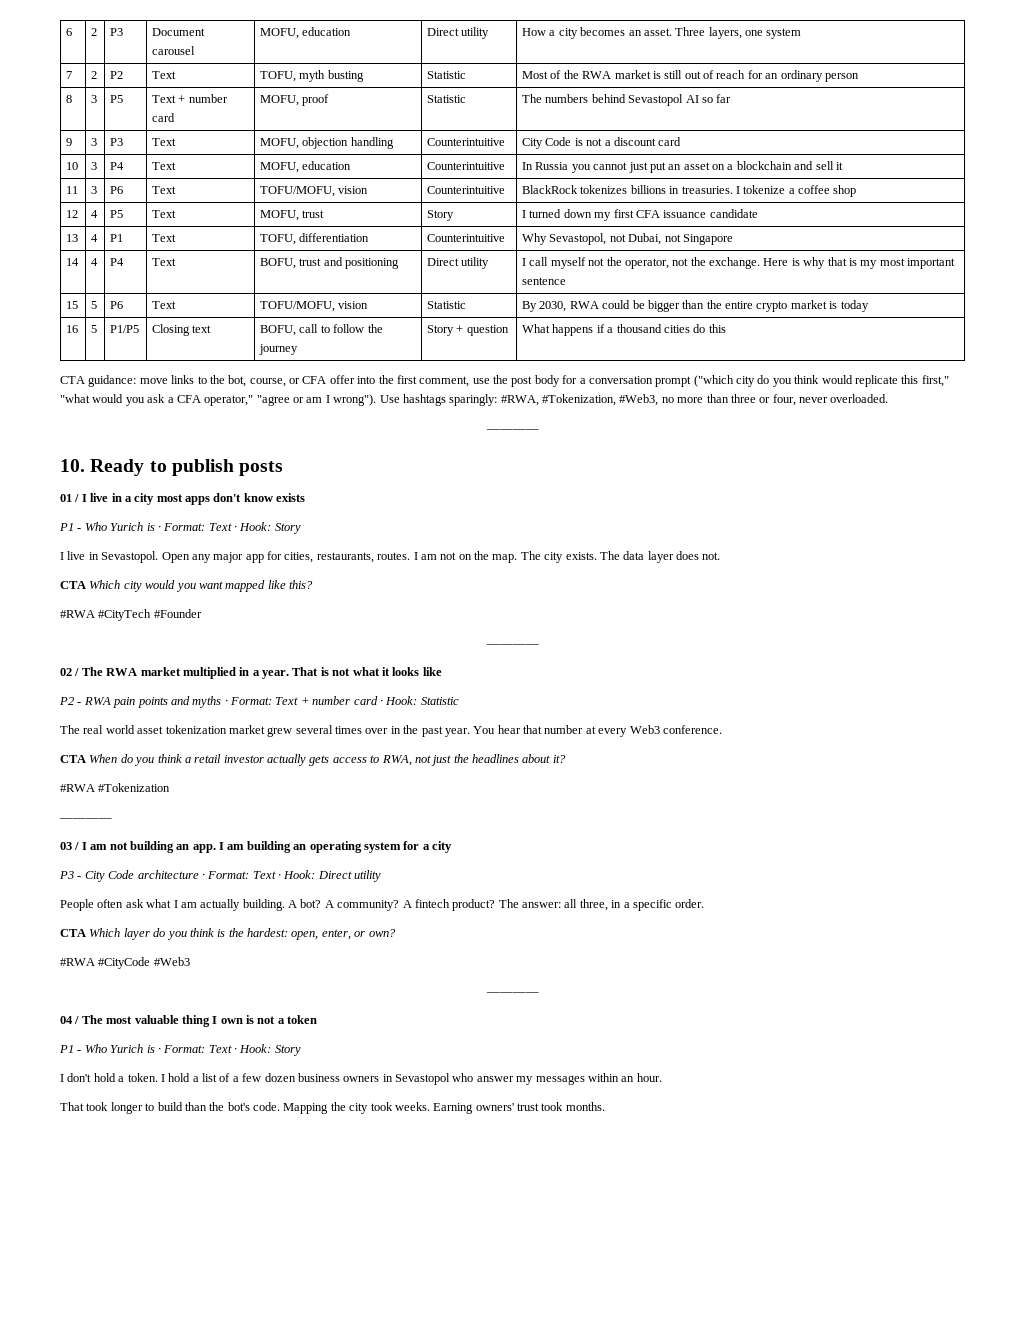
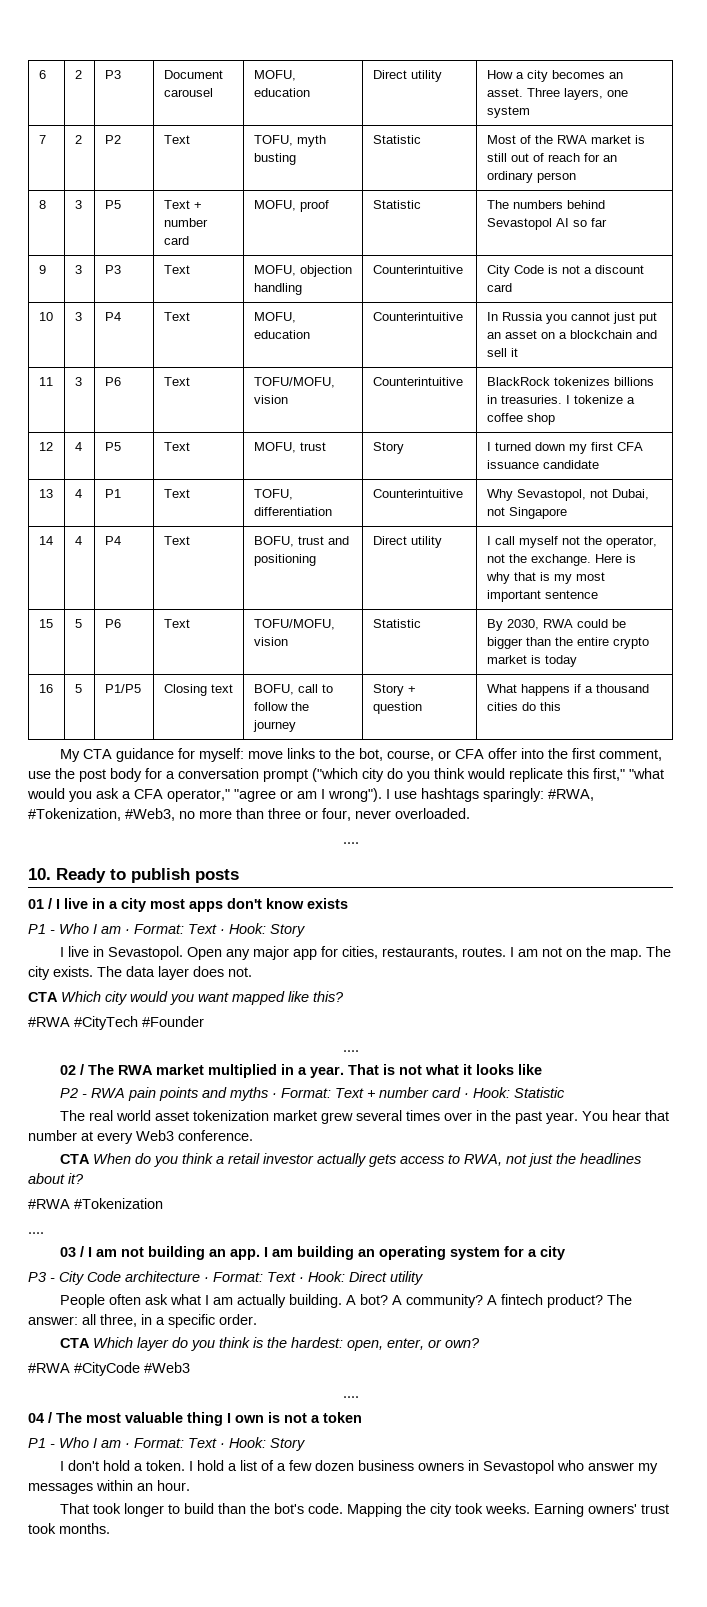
[60,375,137,387] CTA guidance: -> [59,748,244,762] My CTA guidance for myself:
[379,395,400,403] Use -> [386,789,417,799] I use
[485,429,539,432] ———— -> [342,842,359,844] ....
[110,522,155,531] Yurich is -> [93,924,121,934] I am
[485,644,539,647] ———— -> [342,1050,359,1052] ....
[59,818,112,821] ———— -> [28,1232,44,1234] ....
[485,992,539,995] ———— -> [342,1396,359,1398] ....
[110,1044,155,1053] Yurich is -> [93,1438,121,1448] I am

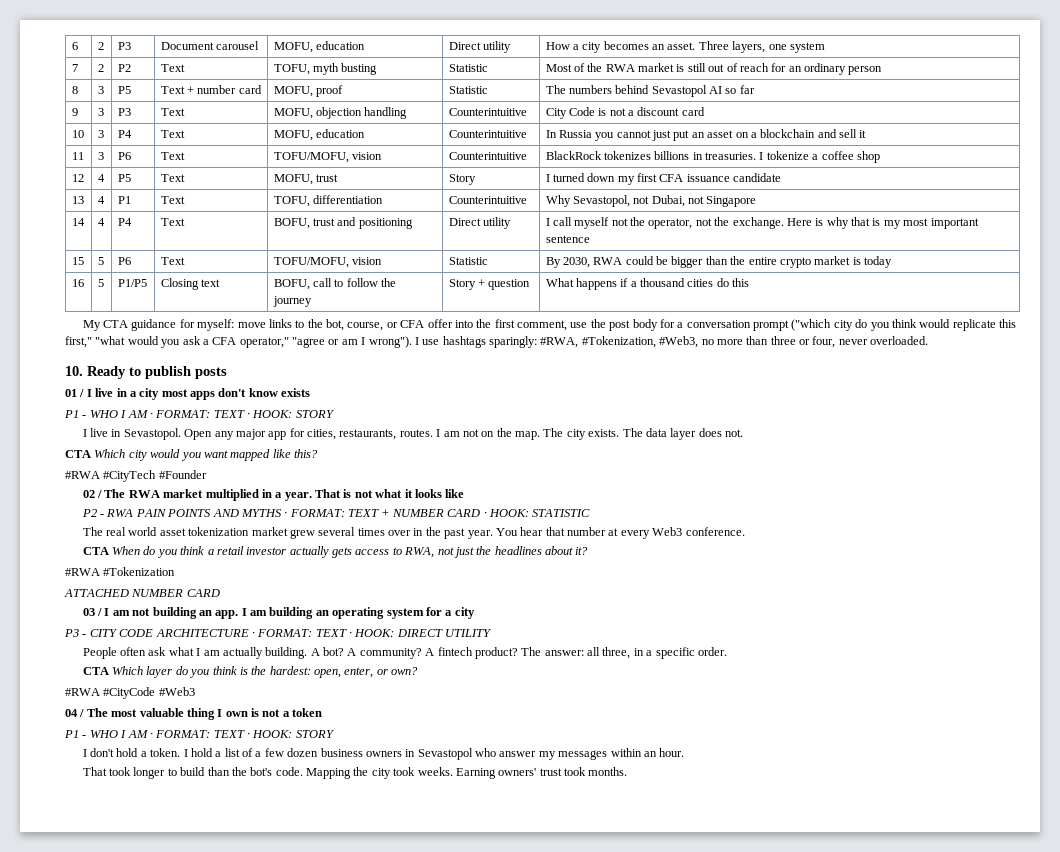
[342,842,359,844] // .... -> (929, 340) none
[59,923,305,937] Who I am · Format: Text · Hook: Story -> [89,410,335,418] WHO I AM · FORMAT: TEXT · HOOK: STORY
[342,1050,359,1052] // .... -> (207, 474) none
[127,1087,565,1101] pain points and myths · Format: Text + number card · Hook: Statistic -> [135,509,591,517] PAIN POINTS AND MYTHS · FORMAT: TEXT + NUMBER CARD · HOOK: STATISTIC
[28,1232,44,1234] .... -> [64,589,220,597] ATTACHED NUMBER CARD
[59,1271,423,1285] City Code architecture · Format: Text · Hook: Direct utility -> [89,629,493,637] CITY CODE ARCHITECTURE · FORMAT: TEXT · HOOK: DIRECT UTILITY
[342,1396,359,1398] // .... -> (195, 691) none
[59,1437,305,1451] Who I am · Format: Text · Hook: Story -> [89,730,335,738] WHO I AM · FORMAT: TEXT · HOOK: STORY

